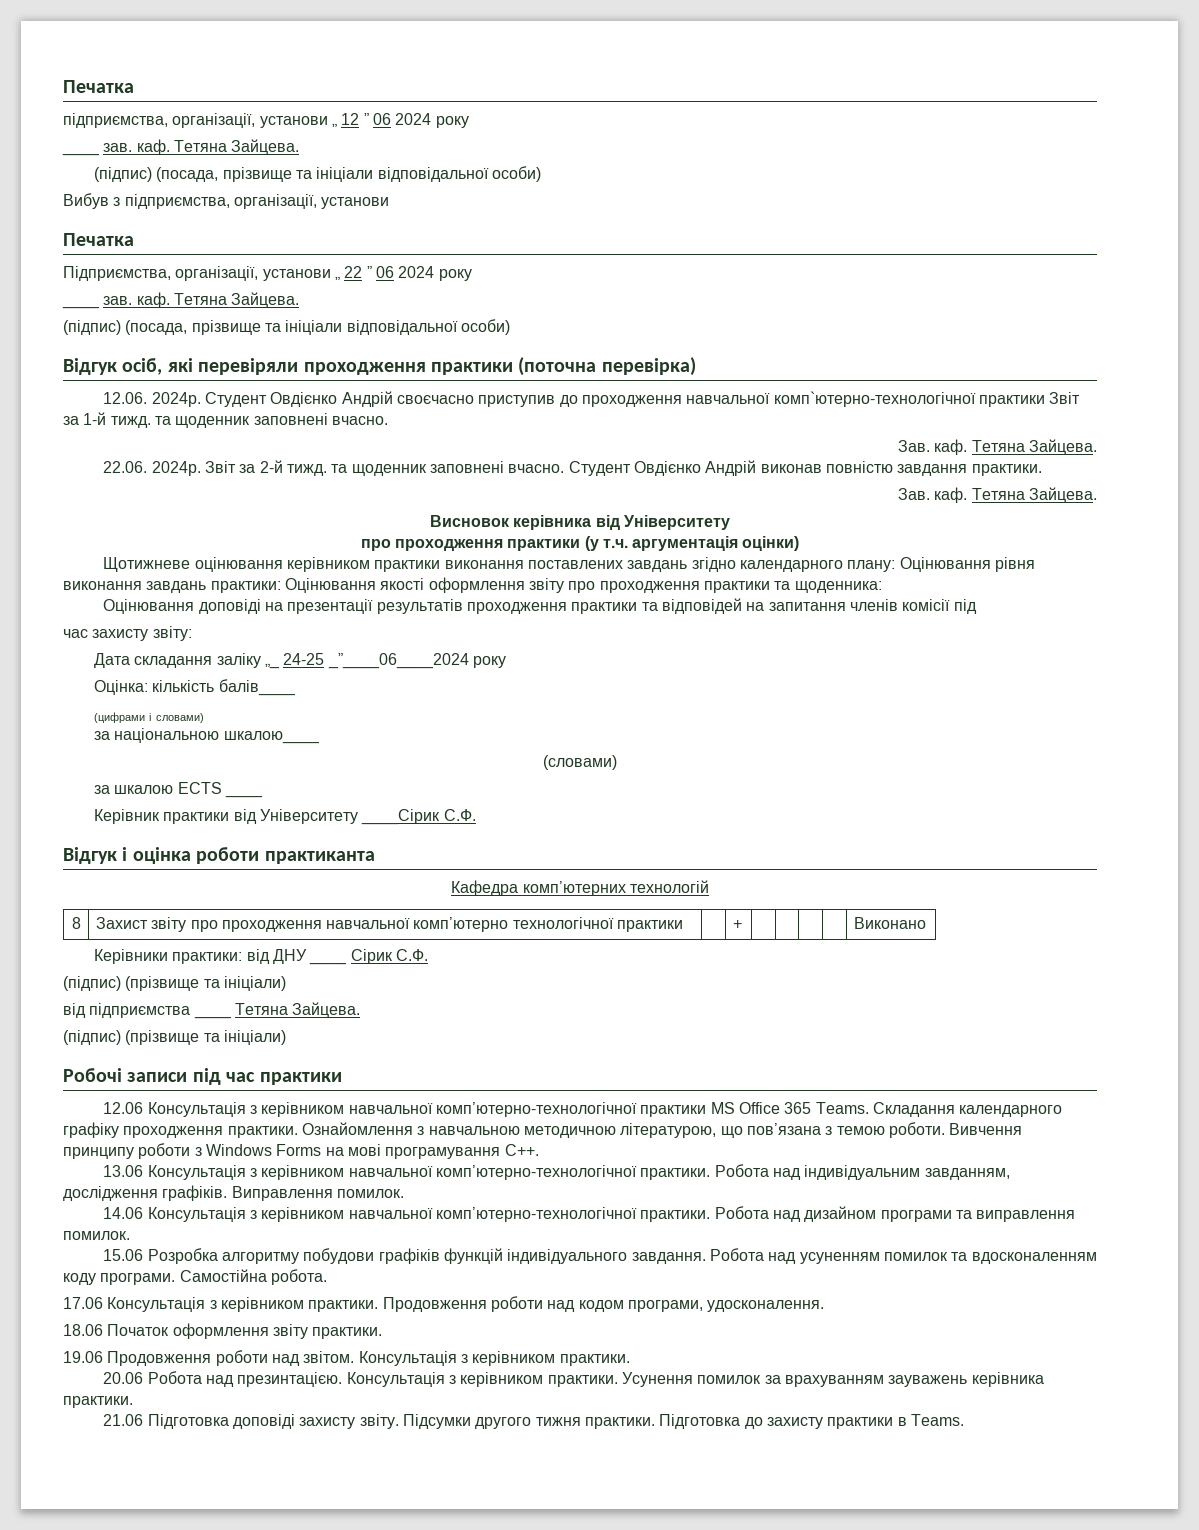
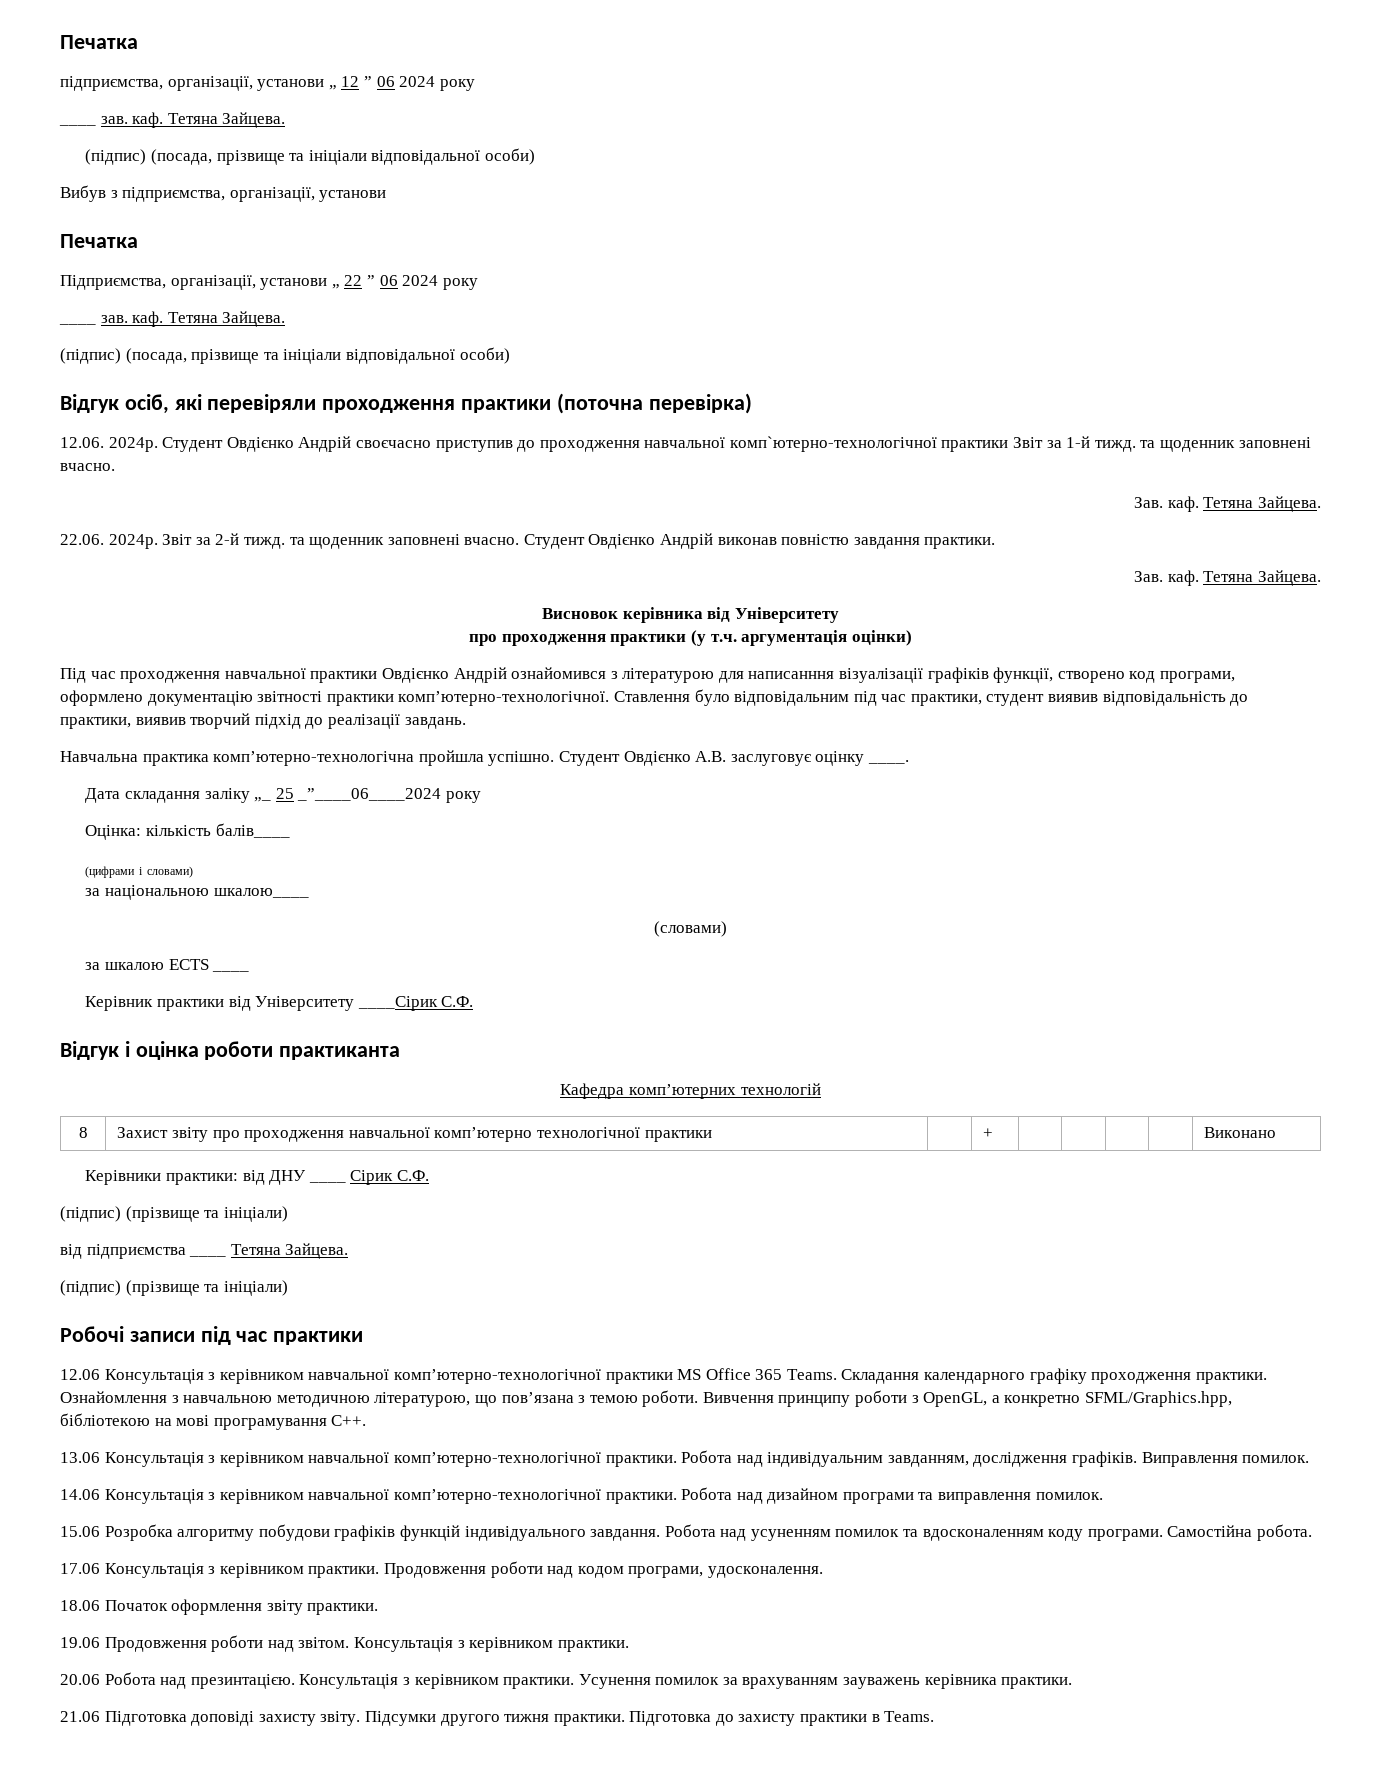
[103,557,1036,572] [63,577,882,593] [103,598,977,614] [63,626,192,641] Щотижневе оцінювання керівником практики виконання поставлених завдань згідно календарного плану: Оцінювання рівня виконання завдань практики: Оцінювання якості оформлення звіту про проходження практики та щоденника: // Оцінювання доповіді на презентації результатів проходження практики та відповідей на запитання членів комісії під // час захисту звіту: -> [60,667,1236,683] [60,689,1249,706] [60,713,466,729] [60,750,909,766] Під час проходження навчальної практики Овдієнко Андрій ознайомився з літературою для написанння візуалізації графіків функції, створено код програми, оформлено документацію звітності практики компʼютерно-технологічної. Ставлення було відповідальним під час практики, студент виявив відповідальність до практики, виявив творчий підхід до реалізації завдань. // Навчальна практика компʼютерно-технологічна пройшла успішно. Студент Овдієнко А.В. заслуговує оцінку ____.
[283,653,325,665] 24-25 -> [275,788,294,799] 25
[205,1144,322,1156] Windows Forms -> [923,1391,1233,1407] [60,1413,150,1426] OpenGL, а конкретно SFML/Graphics.hpp, бібліотекою

